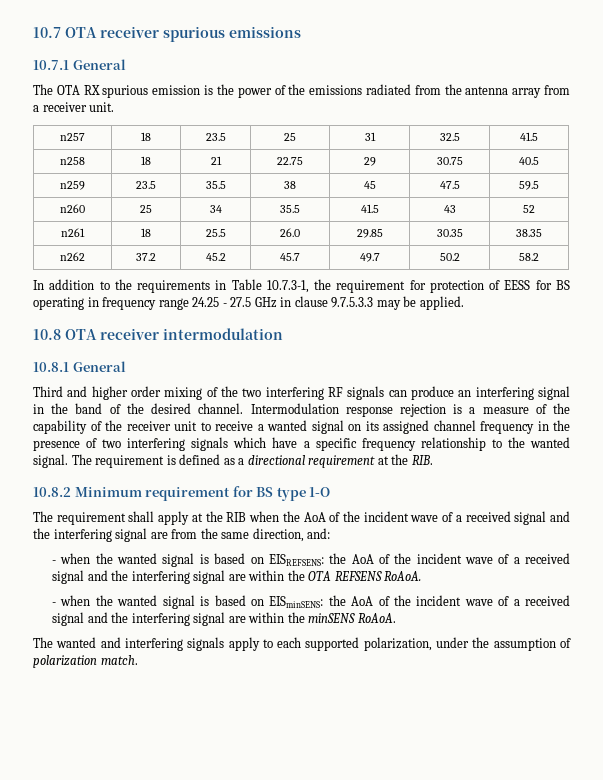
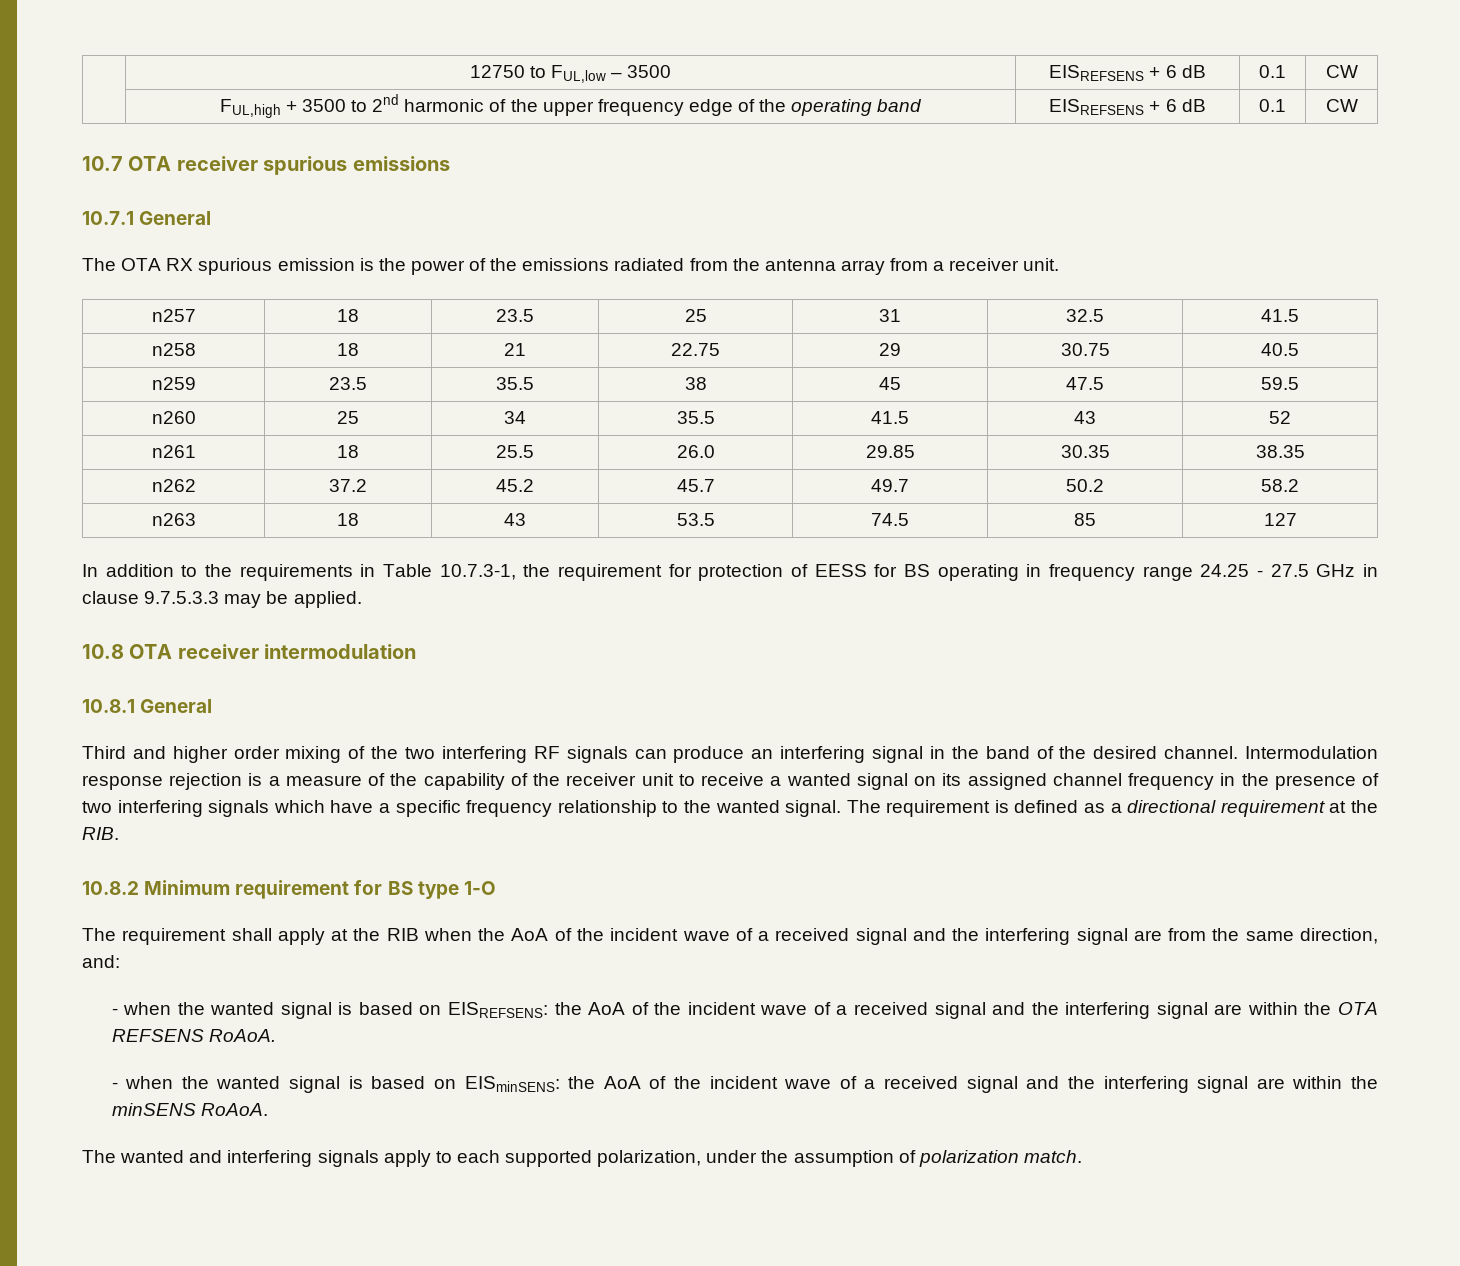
(33, 32) none -> [469,65,672,83] [1049,65,1206,81] [1259,65,1286,78] [1325,65,1358,78] [219,94,923,118] [1049,99,1206,115] [1259,99,1286,112] [1325,99,1358,112] | 12750 to FUL,low – 3500 | EISREFSENS + 6 dB | 0.1 | CW // | FUL,high + 3500 to 2nd harmonic of the upper frequency edge of the operating band | EISREFSENS + 6 dB | 0.1 | CW //
(539, 257) none -> [151,513,196,526] [337,513,359,526] [504,513,526,526] [676,513,715,526] [871,513,909,526] [1074,513,1096,526] [1263,513,1297,526] // n263 | 18 | 43 | 53.5 | 74.5 | 85 | 127

